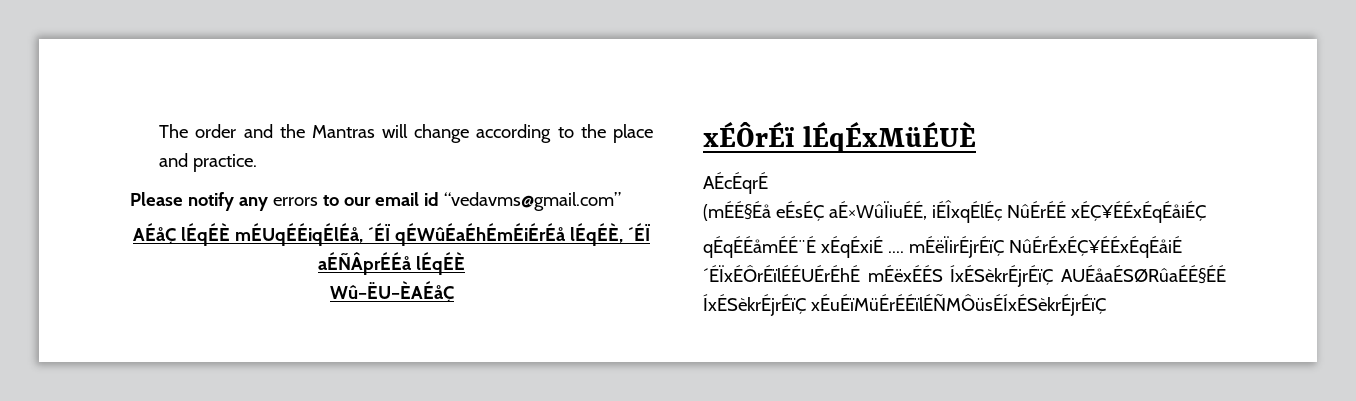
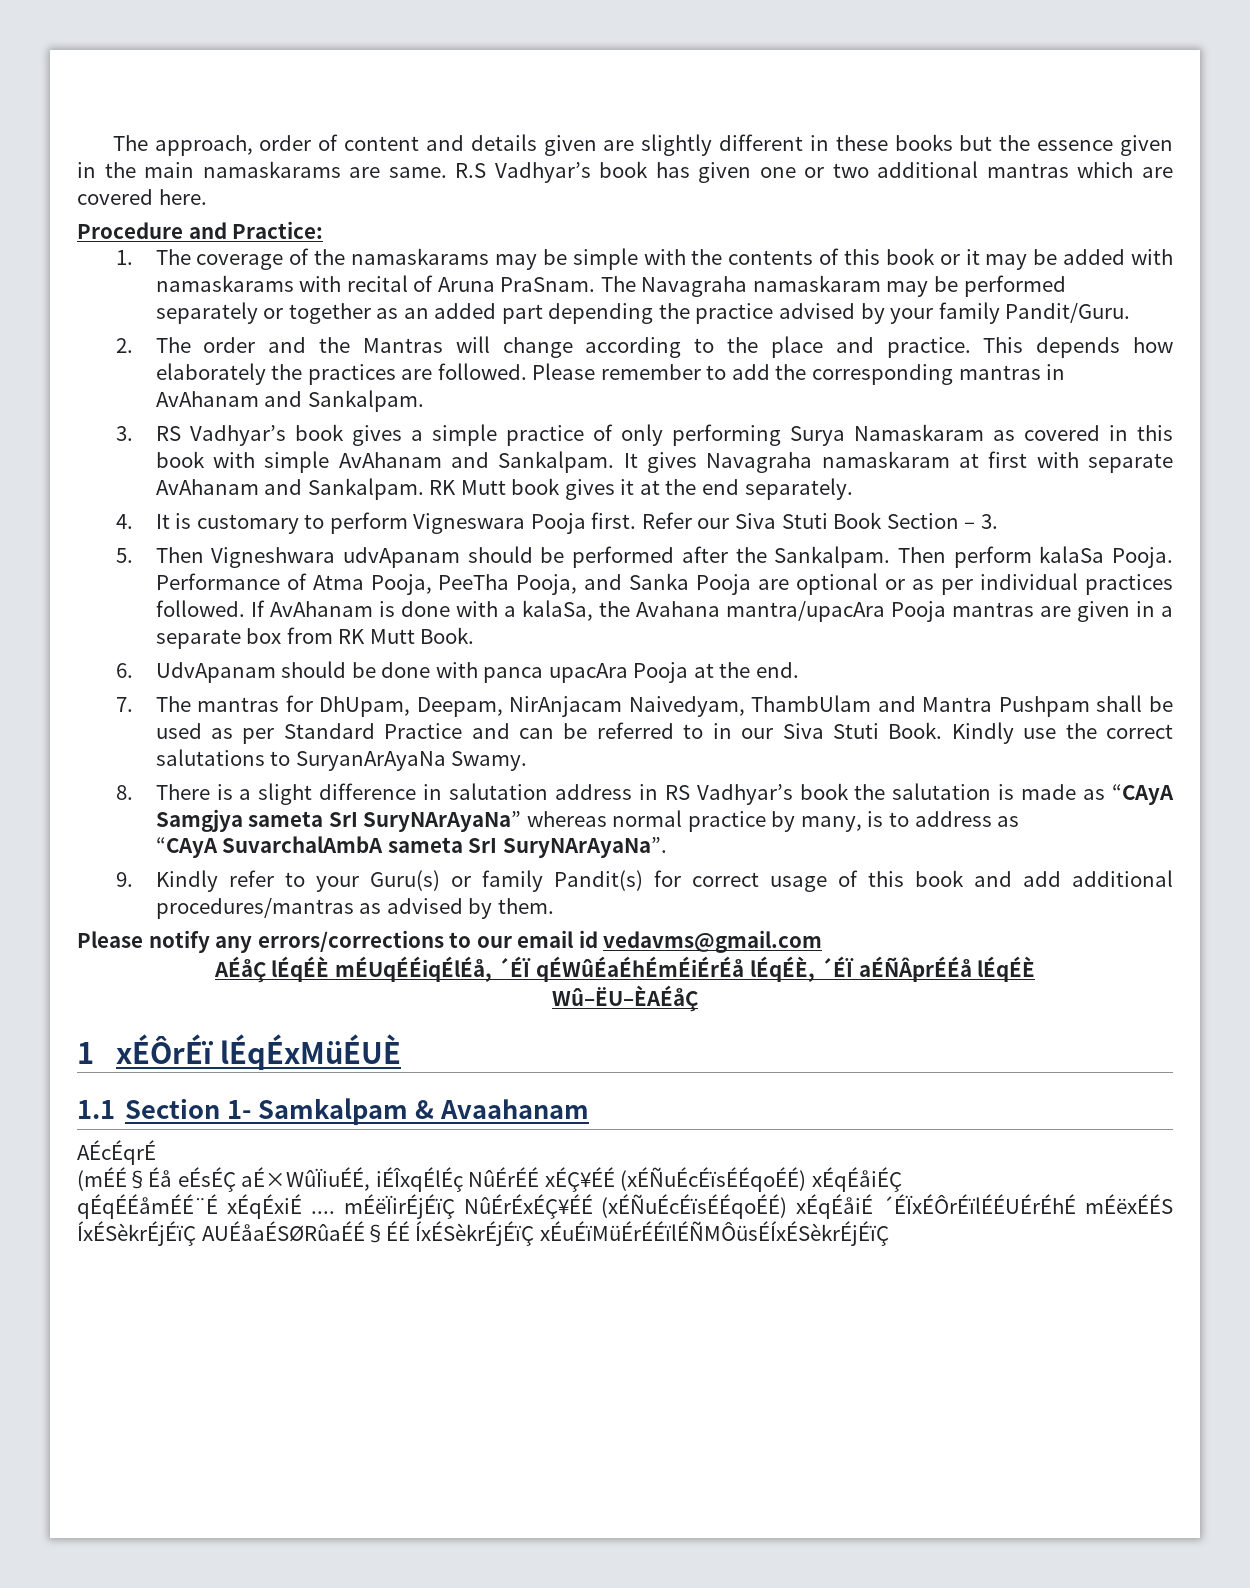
[159,124,189,138] The -> [112,134,1174,156] [77,161,1173,183] [77,189,207,205] [77,221,324,239] [116,248,1173,270] [155,275,1066,297] [155,302,1131,324] [116,337,191,353] The approach, order of content and details given are slightly different in these books but the essence given in the main namaskarams are same. R.S Vadhyar’s book has given one or two additional mantras which are covered here. // Procedure and Practice: // 1. The coverage of the namaskarams may be simple with the contents of this book or it may be added with namaskarams with recital of Aruna PraSnam. The Navagraha namaskaram may be performed separately or together as an added part depending the practice advised by your family Pandit/Guru. // 2. The
(258, 163) none -> [983,337,1174,358] [155,363,1066,385] [155,390,424,412] [116,424,1173,446] [155,451,1173,473] [155,478,853,500] [116,512,998,534] [116,546,1173,568] [155,573,1174,595] [155,600,1174,622] [155,627,475,649] [116,661,799,683] [116,695,1174,717] [155,722,1173,744] [155,749,528,771] [116,783,1175,805] [155,809,1020,832] [155,836,667,858] [116,870,1174,892] [155,898,554,919] This depends how elaborately the practices are followed. Please remember to add the corresponding mantras in AvAhanam and Sankalpam. // 3. RS Vadhyar’s book gives a simple practice of only performing Surya Namaskaram as covered in this book with simple AvAhanam and Sankalpam. It gives Navagraha namaskaram at first with separate AvAhanam and Sankalpam. RK Mutt book gives it at the end separately. // 4. It is customary to perform Vigneswara Pooja first. Refer our Siva Stuti Book Section – 3. // 5. Then Vigneshwara udvApanam should be performed after the Sankalpam. Then perform kalaSa Pooja. Performance of Atma Pooja, PeeTha Pooja, and Sanka Pooja are optional or as per individual practices followed. If AvAhanam is done with a kalaSa, the Avahana mantra/upacAra Pooja mantras are given in a separate box from RK Mutt Book. // 6. UdvApanam should be done with panca upacAra Pooja at the end. // 7. The mantras for DhUpam, Deepam, NirAnjacam Naivedyam, ThambUlam and Mantra Pushpam shall be used as per Standard Practice and can be referred to in our Siva Stuti Book. Kindly use the correct salutations to SuryanArAyaNa Swamy. // 8. There is a slight difference in salutation address in RS Vadhyar’s book the salutation is made as “CAyA Samgjya sameta SrI SuryNArAyaNa” whereas normal practice by many, is to address as // “CAyA SuvarchalAmbA sameta SrI SuryNArAyaNa”. // 9. Kindly refer to your Guru(s) or family Pandit(s) for correct usage of this book and add additional procedures/mantras as advised by them.
[272,197,318,206] errors -> [257,930,444,952] errors/corrections
[443,192,621,211] “vedavms@gmail.com” -> [603,930,823,953] vedavms@gmail.com
(454, 291) none -> [77,1042,94,1064] 1
(976, 137) none -> [77,1098,589,1125] // 1.1 Section 1- Samkalpam & Avaahanam
[1070,201,1206,223] xÉÇ¥ÉÉxÉqÉåiÉÇ -> [544,1167,902,1192] xÉÇ¥ÉÉ (xÉÑuÉcÉïsÉÉqoÉÉ) xÉqÉåiÉÇ
[908,236,1182,258] [703,265,1226,287] [703,294,1106,316] mÉëÏirÉjrÉïÇ NûÉrÉxÉÇ¥ÉÉxÉqÉåiÉ ´ÉÏxÉÔrÉïlÉÉUÉrÉhÉ mÉëxÉÉS ÍxÉSèkrÉjrÉïÇ AUÉåaÉSØRûaÉÉ§ÉÉ ÍxÉSèkrÉjrÉïÇ xÉuÉïMüÉrÉÉïlÉÑMÔüsÉÍxÉSèkrÉjrÉïÇ -> [343,1194,1173,1219] [77,1221,889,1246] mÉëÏirÉjÉïÇ NûÉrÉxÉÇ¥ÉÉ (xÉÑuÉcÉïsÉÉqoÉÉ) xÉqÉåiÉ ´ÉÏxÉÔrÉïlÉÉUÉrÉhÉ mÉëxÉÉS ÍxÉSèkrÉjÉïÇ AUÉåaÉSØRûaÉÉ§ÉÉ ÍxÉSèkrÉjÉïÇ xÉuÉïMüÉrÉÉïlÉÑMÔüsÉÍxÉSèkrÉjÉïÇ

